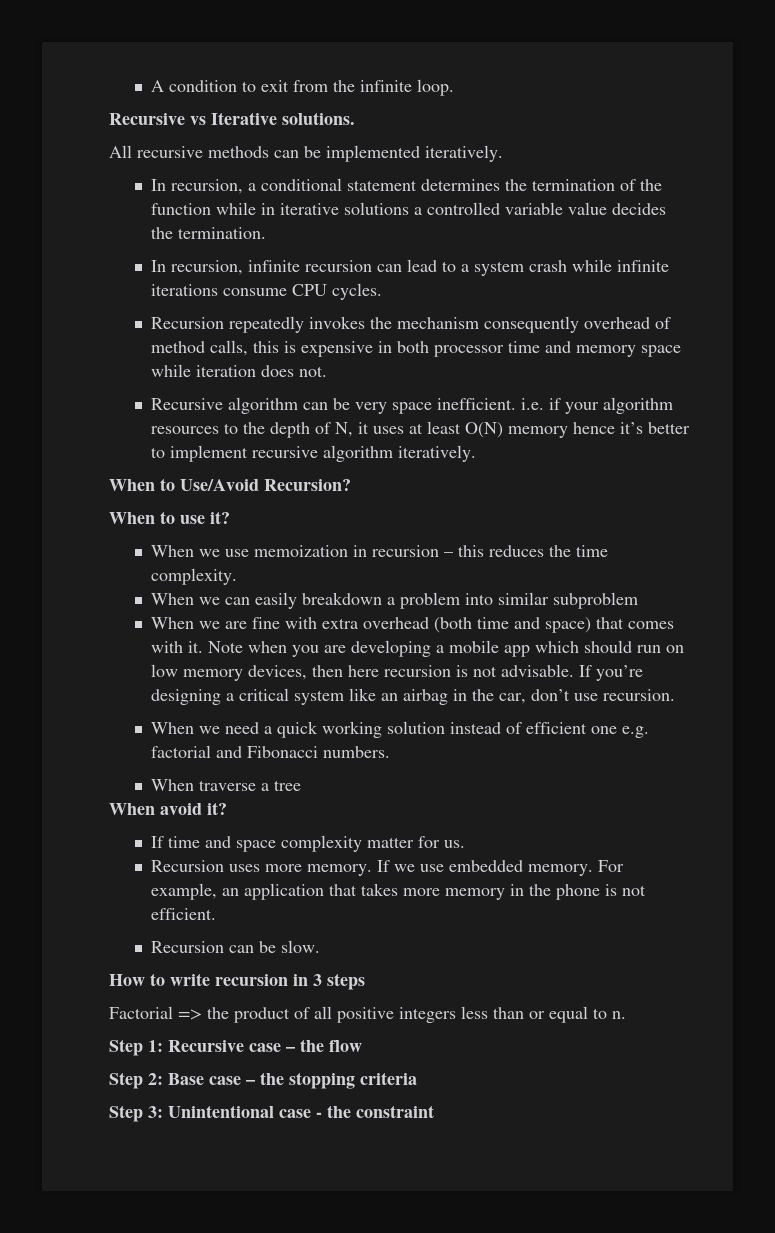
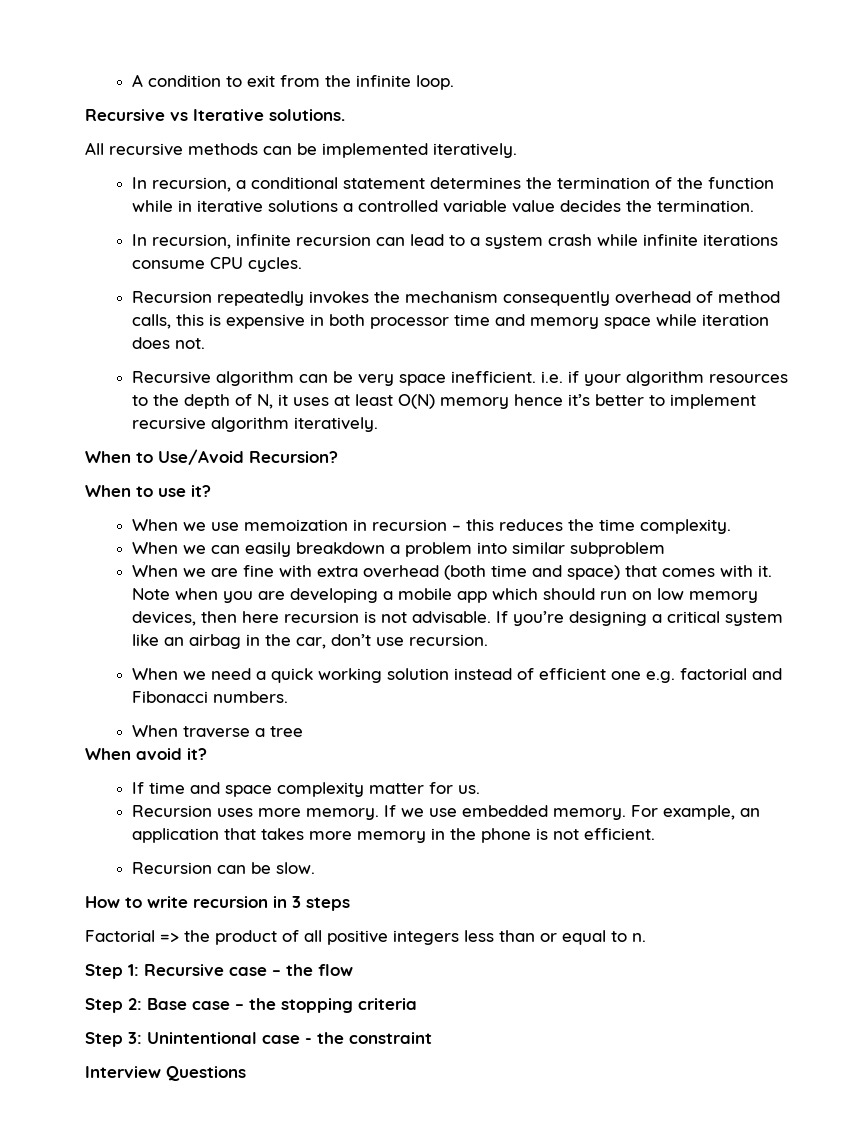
(434, 1111) none -> [85,1066,246,1081] // Interview Questions

